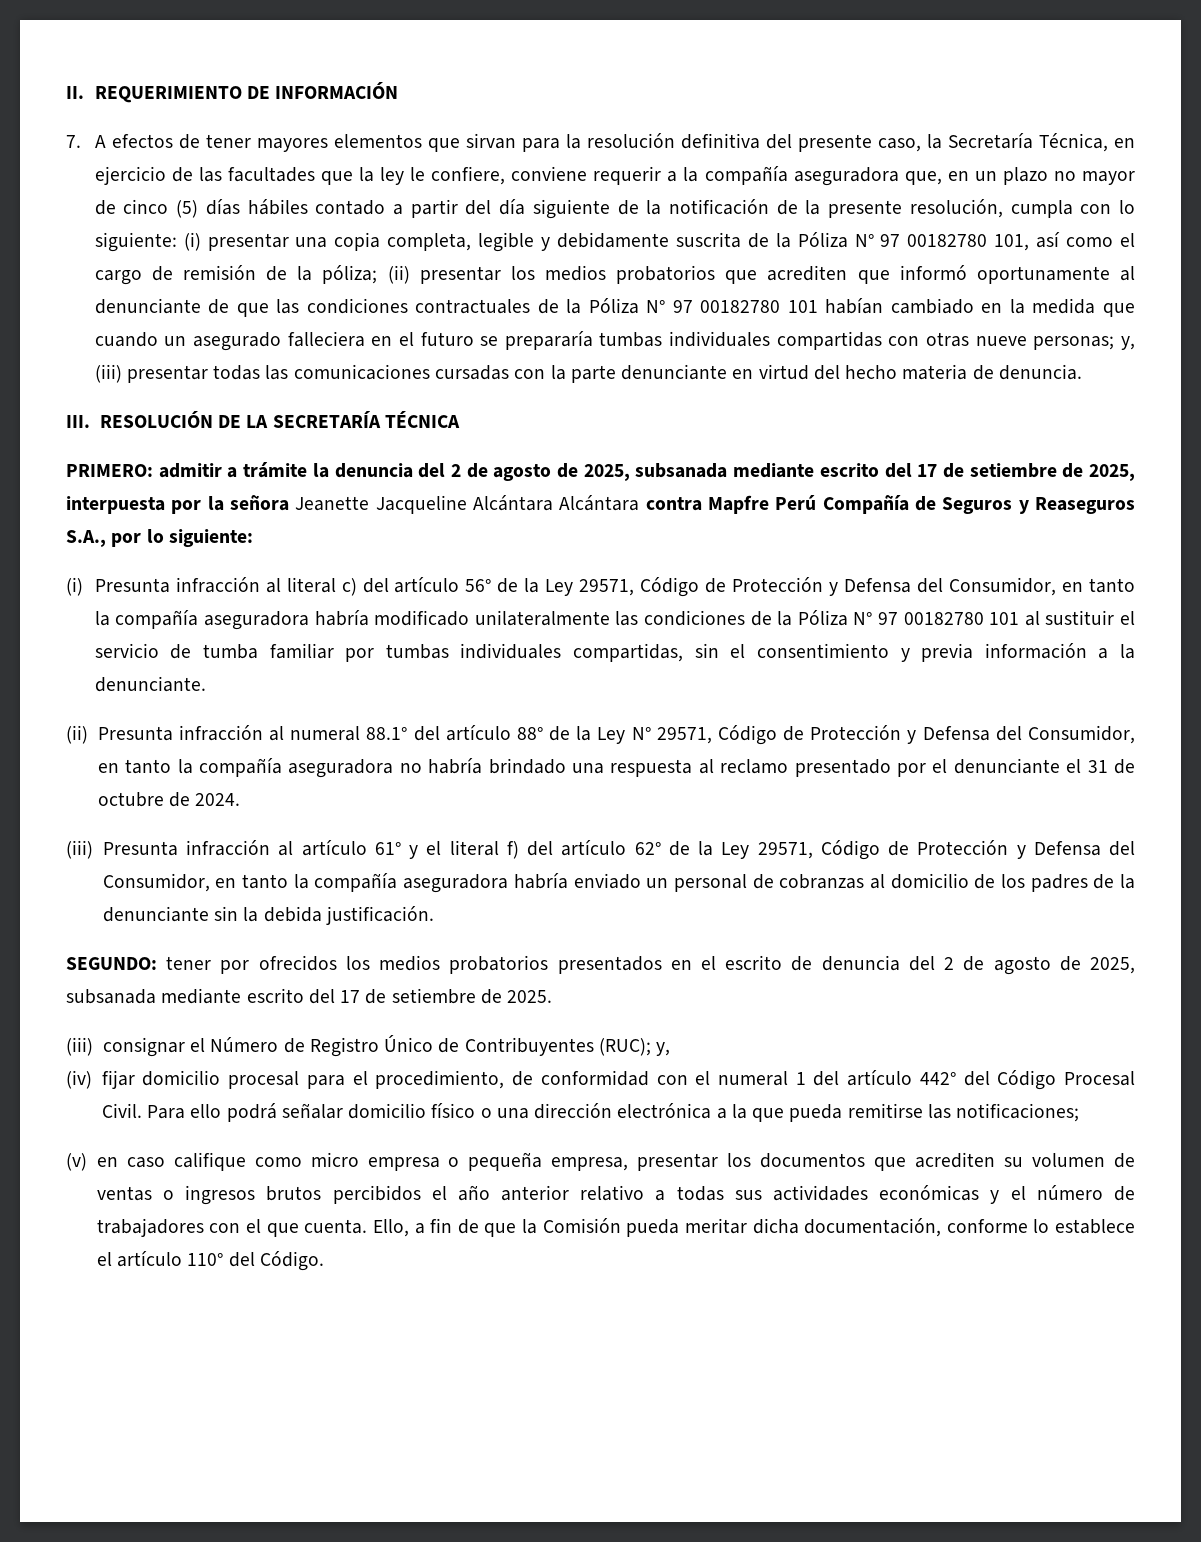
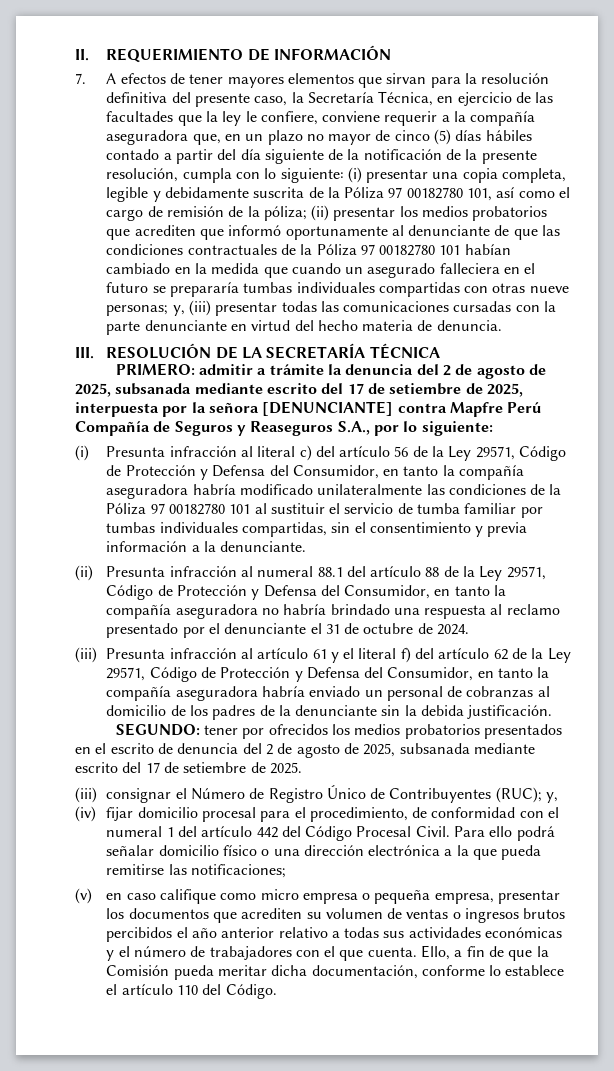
[854,234,874,247] N° -> (385, 193) none
[646,300,666,313] N° -> (357, 250) none
[295,495,640,514] Jeanette Jacqueline Alcántara Alcántara -> [262,401,394,416] [DENUNCIANTE]
[465,579,492,592] 56° -> [394,446,409,457] 56
[853,612,873,625] N° -> (147, 509) none
[366,725,651,744] 88.1° del artículo 88° de la Ley N° -> [317,566,503,581] 88.1 del artículo 88 de la Ley
[374,842,401,855] 61° -> [312,649,327,659] 61
[634,842,661,855] 62° -> [493,649,508,660] 62
[919,1072,956,1085] 442° -> [256,827,278,838] 442
[187,1253,224,1266] 110° -> [176,985,198,995] 110

